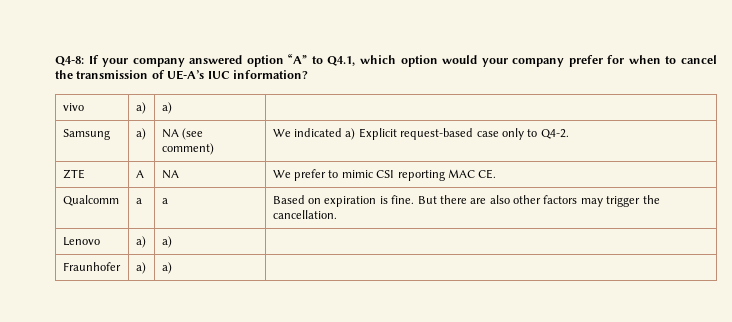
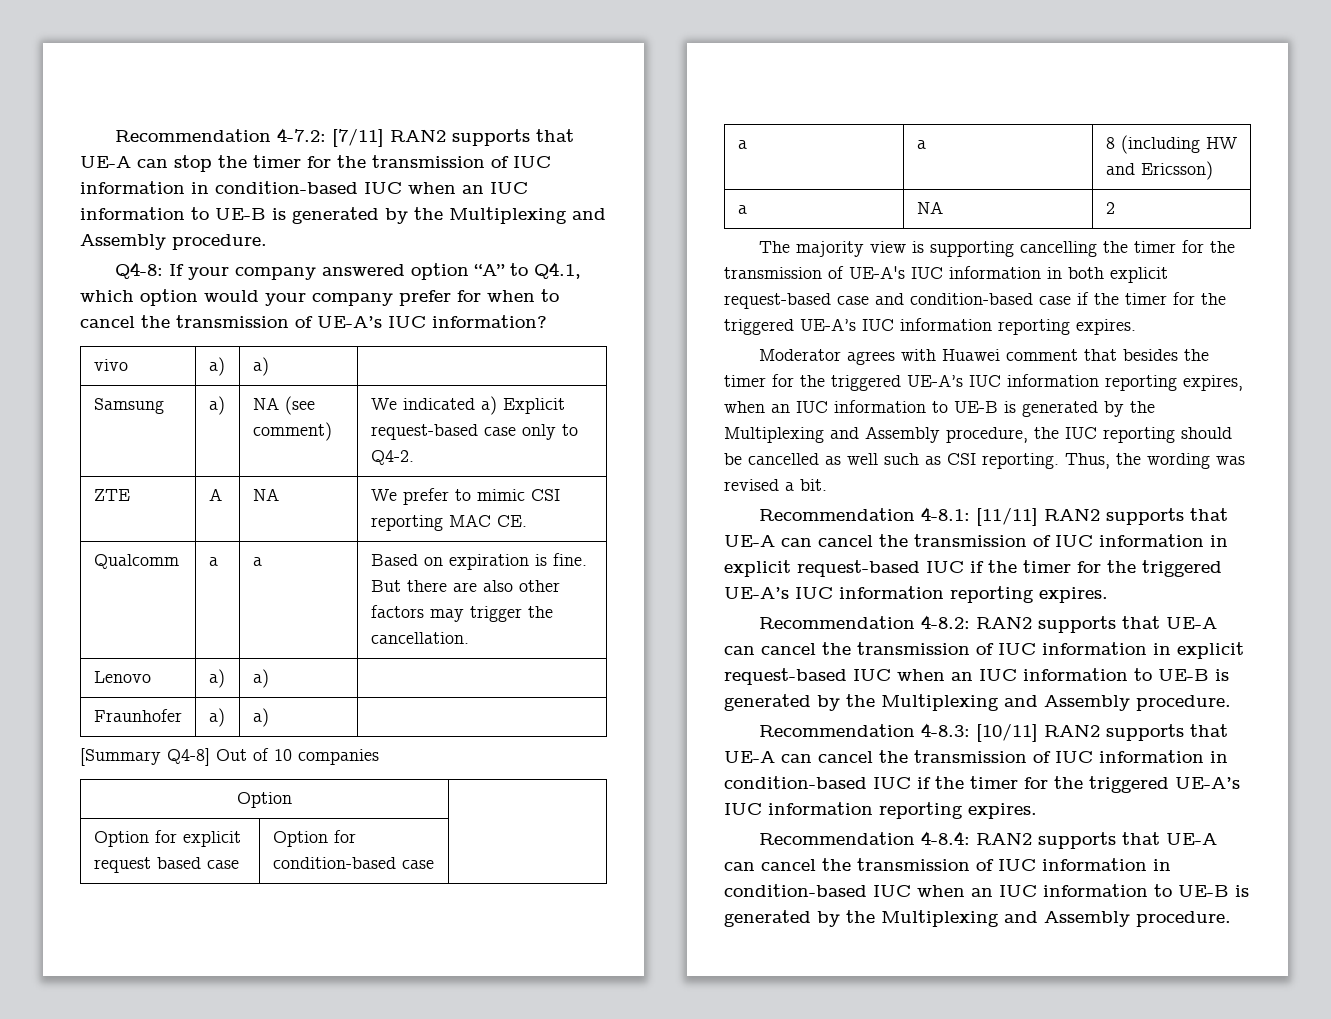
(55, 61) none -> [114,128,574,147] [80,155,551,172] [80,181,528,194] [80,207,606,224] [80,234,267,250] Recommendation 4-7.2: [7/11] RAN2 supports that UE-A can stop the timer for the transmission of IUC information in condition-based IUC when an IUC information to UE-B is generated by the Multiplexing and Assembly procedure. //
(172, 268) none -> [80,748,379,766] [237,792,292,808] [93,830,241,847] [93,857,239,873] [272,830,356,847] [272,857,434,869] [737,140,747,149] [916,140,926,149] [1105,135,1237,154] [1105,161,1213,180] [737,205,747,214] [916,201,943,214] [1105,202,1115,214] [758,240,1235,257] [724,266,1168,283] [724,292,1226,309] [724,318,1136,335] [758,349,1209,365] [724,374,1243,391] [724,400,1155,417] [724,426,1232,443] [724,453,1245,469] [724,479,827,491] [758,507,1228,526] [724,534,1228,547] [724,560,1222,577] [724,586,1108,603] [758,615,1217,633] [724,642,1244,659] [724,668,1229,685] [724,694,1231,711] [758,723,1228,742] [724,750,1228,763] [724,776,1240,793] [724,802,1037,819] [758,831,1217,849] [724,858,1171,871] [724,884,1249,897] [724,910,1231,927] // [Summary Q4-8] Out of 10 companies // Option | // Option for explicit request based case | Option for condition-based case | // a | a | 8 (including HW and Ericsson) // a | NA | 2 // The majority view is supporting cancelling the timer for the transmission of UE-A's IUC information in both explicit request-based case and condition-based case if the timer for the triggered UE-A’s IUC information reporting expires. // Moderator agrees with Huawei comment that besides the timer for the triggered UE-A’s IUC information reporting expires, when an IUC information to UE-B is generated by the Multiplexing and Assembly procedure, the IUC reporting should be cancelled as well such as CSI reporting. Thus, the wording was revised a bit. // Recommendation 4-8.1: [11/11] RAN2 supports that UE-A can cancel the transmission of IUC information in explicit request-based IUC if the timer for the triggered UE-A’s IUC information reporting expires. // Recommendation 4-8.2: RAN2 supports that UE-A can cancel the transmission of IUC information in explicit request-based IUC when an IUC information to UE-B is generated by the Multiplexing and Assembly procedure. // Recommendation 4-8.3: [10/11] RAN2 supports that UE-A can cancel the transmission of IUC information in condition-based IUC if the timer for the triggered UE-A’s IUC information reporting expires. // Recommendation 4-8.4: RAN2 supports that UE-A can cancel the transmission of IUC information in condition-based IUC when an IUC information to UE-B is generated by the Multiplexing and Assembly procedure.

